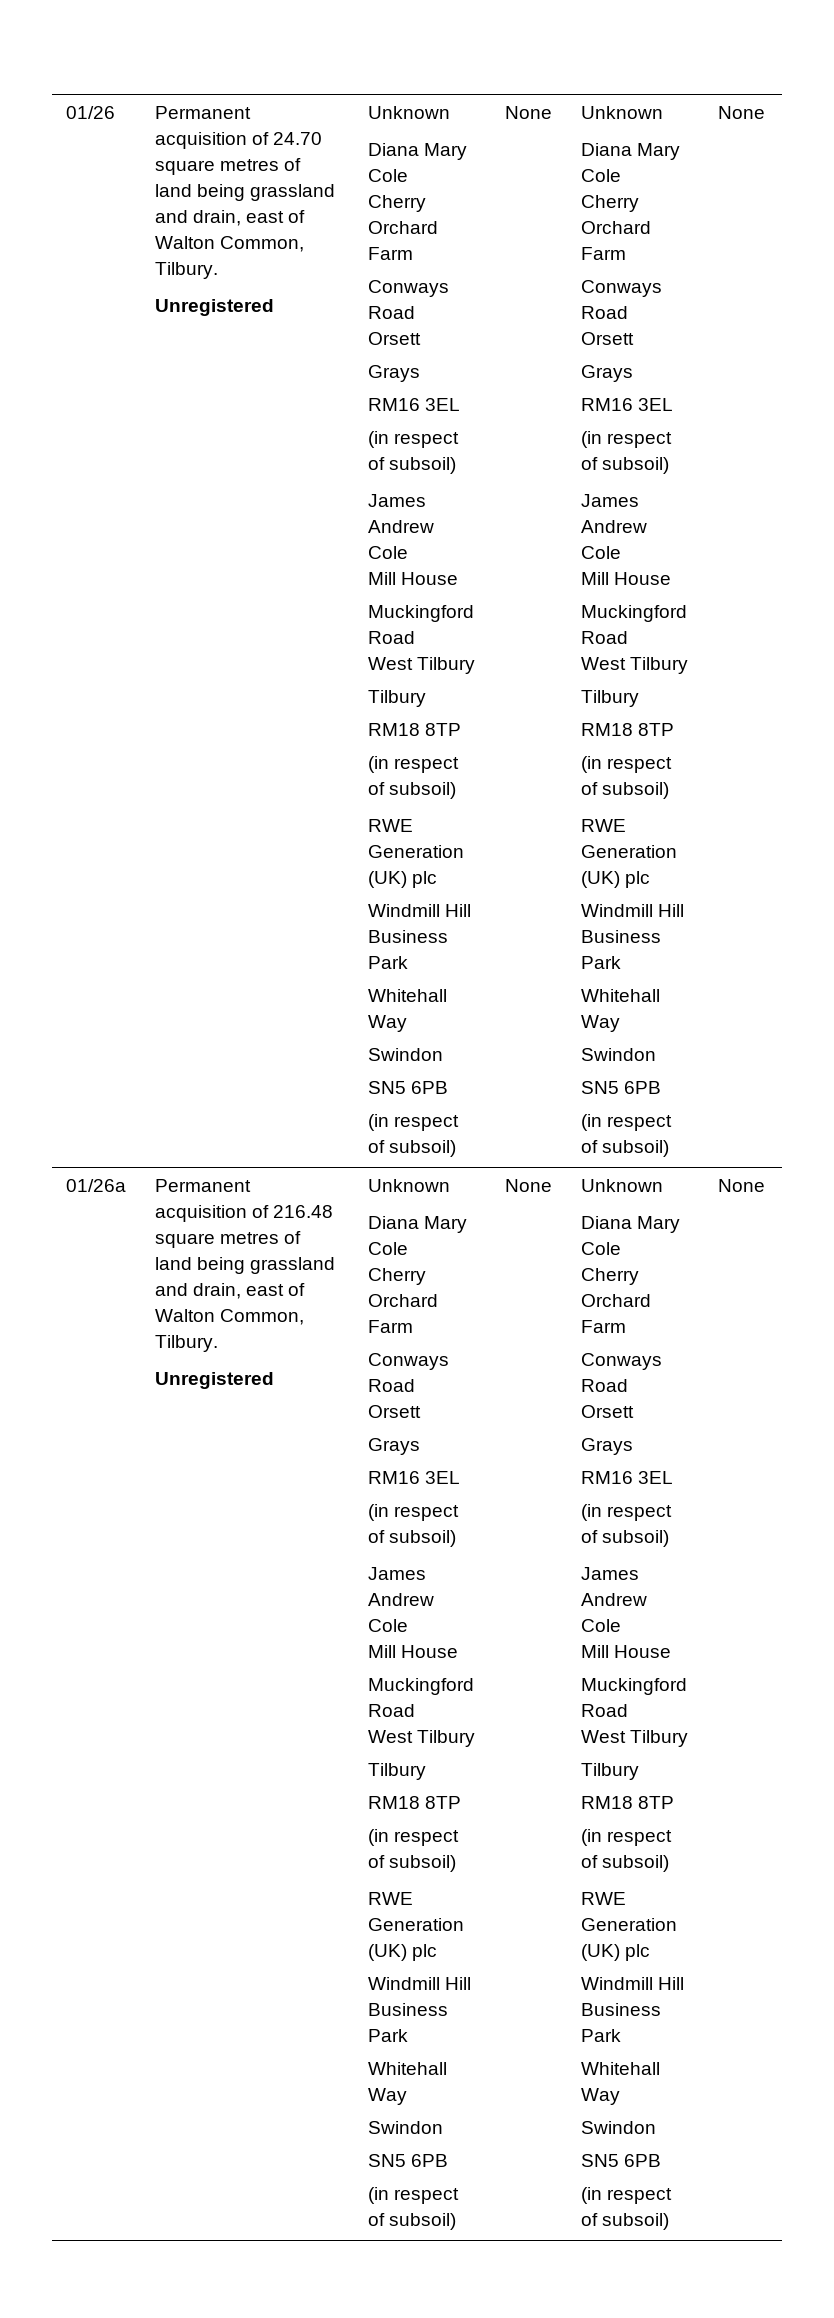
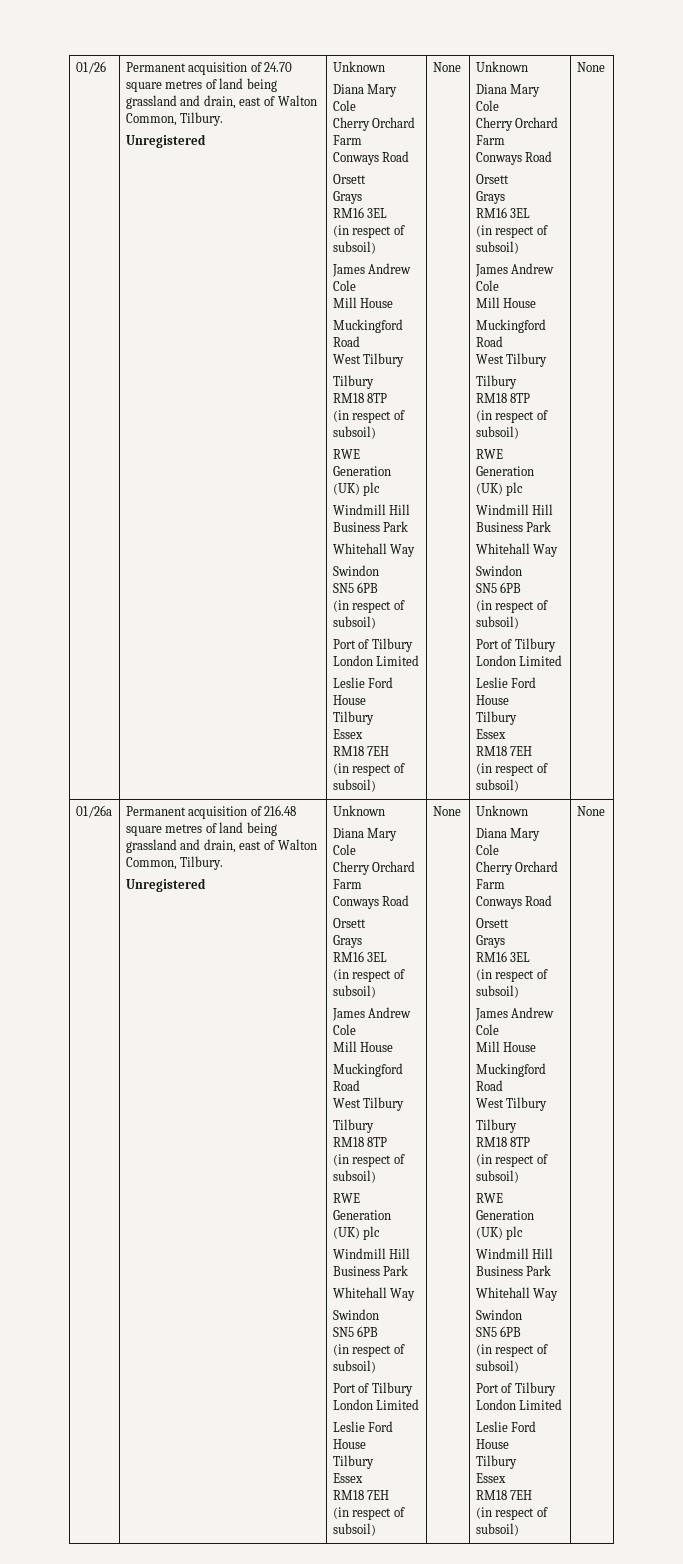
(457, 1148) none -> [332,638,413,652] [332,655,420,666] [332,677,394,688] [332,695,366,705] [332,711,374,725] [332,729,363,739] [332,746,390,756] [332,763,405,776] [332,779,376,792] // Port of Tilbury London Limited // Leslie Ford House // Tilbury // Essex // RM18 7EH // (in respect of subsoil)
(670, 1148) none -> [475,638,556,652] [475,655,563,666] [475,677,537,688] [475,695,509,705] [475,711,517,725] [475,729,506,739] [475,746,533,756] [475,763,548,776] [475,779,519,792] // Port of Tilbury London Limited // Leslie Ford House // Tilbury // Essex // RM18 7EH // (in respect of subsoil)
(457, 2221) none -> [332,1382,413,1396] [332,1399,420,1410] [332,1421,394,1432] [332,1439,366,1449] [332,1455,374,1469] [332,1473,363,1483] [332,1490,390,1500] [332,1507,405,1520] [332,1523,376,1536] // Port of Tilbury London Limited // Leslie Ford House // Tilbury // Essex // RM18 7EH // (in respect of subsoil)
(670, 2221) none -> [475,1382,556,1396] [475,1399,563,1410] [475,1421,537,1432] [475,1439,509,1449] [475,1455,517,1469] [475,1473,506,1483] [475,1490,533,1500] [475,1507,548,1520] [475,1523,519,1536] // Port of Tilbury London Limited // Leslie Ford House // Tilbury // Essex // RM18 7EH // (in respect of subsoil)

